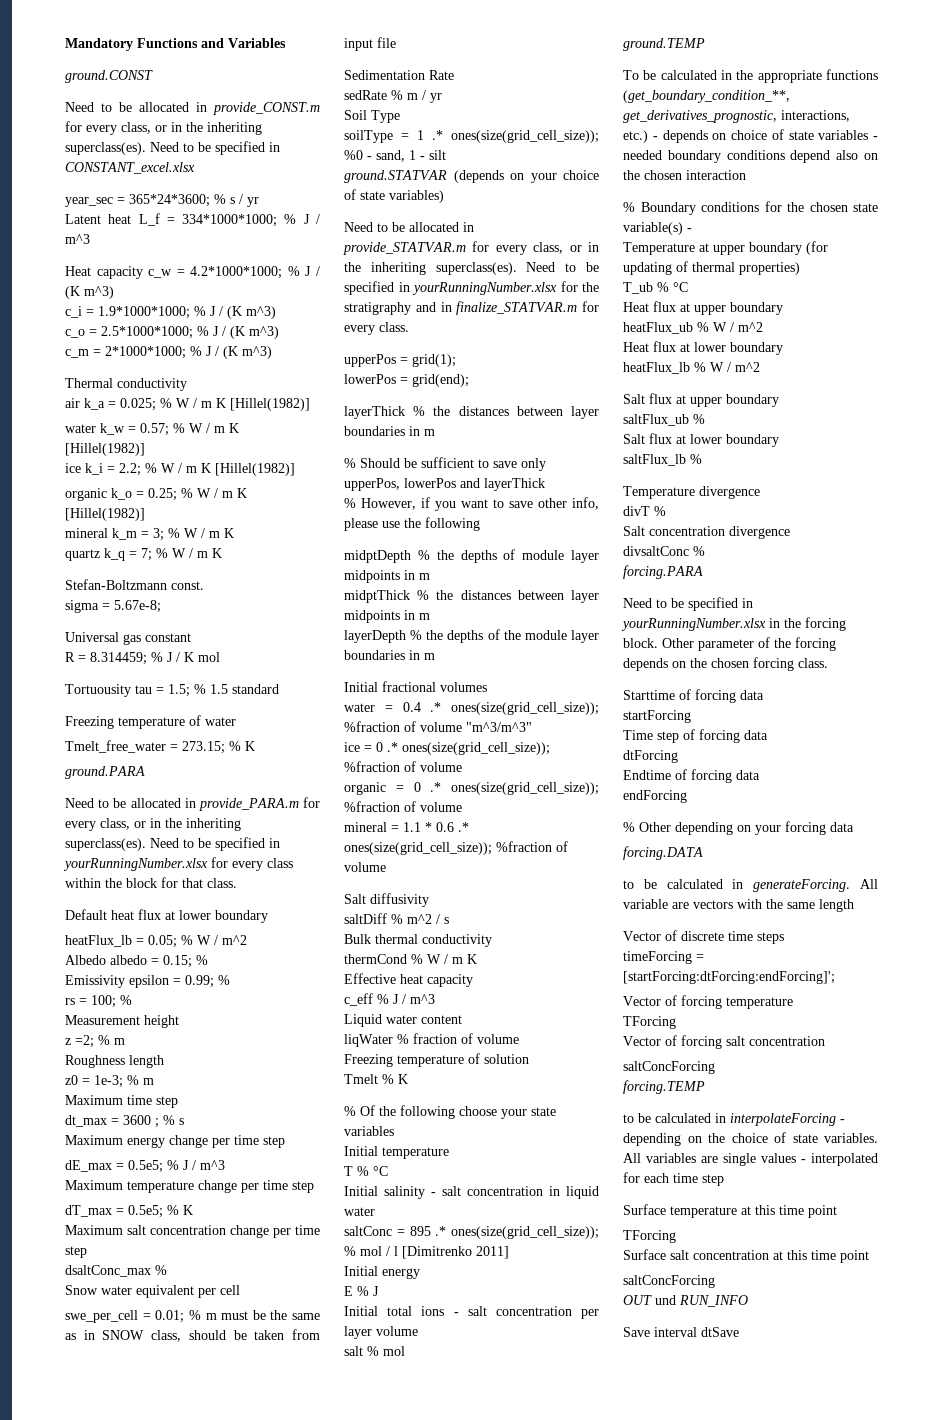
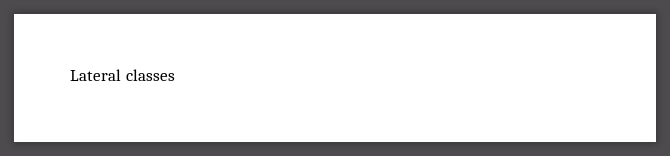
[65,38,286,51] [65,70,153,83] [65,102,320,115] [65,121,262,135] [65,141,280,155] [65,162,195,174] [65,194,259,207] [65,213,320,227] [65,234,90,244] [65,266,320,279] [65,286,114,299] [65,306,276,319] [65,326,279,339] [65,346,272,359] [65,378,187,391] [65,398,310,411] [65,423,239,436] [65,443,145,456] [65,463,295,476] [65,488,247,501] [65,508,145,521] [65,528,234,541] [65,548,222,561] [65,579,204,590] [65,600,161,613] [65,632,191,645] [65,652,220,665] [65,684,279,697] [65,715,236,729] [65,740,255,754] [65,766,145,779] [65,797,320,811] [65,818,241,831] [65,837,280,851] [63,857,293,871] [65,877,237,888] [65,909,268,923] [65,935,247,948] [65,955,208,968] [65,975,230,988] [65,995,132,1008] [65,1015,179,1028] [65,1035,125,1048] [65,1055,164,1068] [65,1075,154,1088] [65,1095,178,1108] [65,1115,184,1128] [65,1135,285,1148] [65,1160,225,1173] [65,1180,314,1193] [65,1205,193,1218] [65,1225,320,1238] [65,1246,87,1258] [65,1265,167,1277] [65,1285,240,1298] [65,1310,320,1323] [65,1329,320,1342] [344,37,396,51] [344,70,454,80] [344,90,442,103] [344,110,400,123] [344,130,599,143] [344,150,446,162] [344,170,599,183] [344,189,444,203] [344,222,474,232] [343,241,599,255] [344,262,599,275] [344,281,599,295] [344,301,599,315] [344,322,409,335] [344,354,456,367] [344,374,469,387] [344,406,599,419] [344,426,435,436] [344,457,546,471] [344,478,545,491] [344,497,599,511] [344,517,480,531] [344,549,599,563] [344,570,430,583] [344,590,599,603] [344,610,430,623] [344,629,599,643] [344,650,435,660] [344,681,487,692] [344,702,599,715] [344,721,532,732] [344,742,550,755] [344,761,462,772] [344,782,599,795] [344,801,462,812] [344,822,469,832] [344,841,568,855] [344,862,386,872] [344,893,429,907] [344,913,449,924] [344,934,492,947] [344,954,477,964] [344,973,473,987] [344,993,435,1006] [344,1014,462,1027] [344,1033,519,1047] [344,1053,529,1067] [344,1074,408,1084] [344,1105,556,1119] [344,1126,394,1136] [344,1146,449,1159] [344,1166,388,1176] [344,1186,599,1199] [344,1207,375,1216] [344,1226,599,1239] [344,1246,509,1259] [344,1266,420,1279] [344,1286,379,1296] [344,1306,599,1319] [344,1326,418,1339] [344,1346,405,1356] [623,38,705,51] [623,69,878,83] [623,90,790,103] [623,110,850,123] [623,129,878,143] [623,150,878,163] [623,170,746,180] [623,201,878,215] [623,222,692,235] [623,241,828,255] [623,261,800,275] [623,282,688,294] [623,301,783,315] [623,322,763,334] [623,341,783,355] [623,362,760,374] [623,393,779,407] [623,414,705,426] [623,433,779,447] [623,454,702,466] [623,486,760,499] [623,506,666,516] [623,526,790,539] [623,546,705,556] [623,565,703,579] [623,597,753,611] [621,617,846,631] [623,637,836,651] [623,657,828,671] [623,689,764,703] [623,710,691,723] [623,729,768,743] [623,750,678,763] [623,769,760,783] [623,790,687,803] [623,821,854,835] [623,846,703,860] [623,879,878,892] [623,899,854,912] [623,930,784,944] [623,951,704,964] [623,971,835,984] [623,995,793,1009] [623,1016,676,1029] [623,1035,825,1049] [623,1061,715,1074] [623,1080,705,1094] [623,1113,845,1126] [623,1132,878,1146] [623,1153,878,1166] [623,1172,724,1186] [623,1204,837,1218] [623,1230,676,1243] [623,1249,869,1263] [623,1275,715,1288] [623,1295,748,1307] [623,1327,739,1337] Mandatory Functions and Variables // ground.CONST // Need to be allocated in provide_CONST.m for every class, or in the inheriting superclass(es). Need to be specified in CONSTANT_excel.xlsx // year_sec = 365*24*3600; % s / yr // Latent heat L_f = 334*1000*1000; % J / m^3 // Heat capacity c_w = 4.2*1000*1000; % J / (K m^3) // c_i = 1.9*1000*1000; % J / (K m^3) // c_o = 2.5*1000*1000; % J / (K m^3) // c_m = 2*1000*1000; % J / (K m^3) // Thermal conductivity // air k_a = 0.025; % W / m K [Hillel(1982)] // water k_w = 0.57; % W / m K [Hillel(1982)] // ice k_i = 2.2; % W / m K [Hillel(1982)] // organic k_o = 0.25; % W / m K [Hillel(1982)] // mineral k_m = 3; % W / m K // quartz k_q = 7; % W / m K // Stefan-Boltzmann const. // sigma = 5.67e-8; // Universal gas constant // R = 8.314459; % J / K mol // Tortuousity tau = 1.5; % 1.5 standard // Freezing temperature of water // Tmelt_free_water = 273.15; % K // ground.PARA // Need to be allocated in provide_PARA.m for every class, or in the inheriting superclass(es). Need to be specified in yourRunningNumber.xlsx for every class within the block for that class. // Default heat flux at lower boundary // heatFlux_lb = 0.05; % W / m^2 // Albedo albedo = 0.15; % // Emissivity epsilon = 0.99; % // rs = 100; % // Measurement height // z =2; % m // Roughness length // z0 = 1e-3; % m // Maximum time step // dt_max = 3600 ; % s // Maximum energy change per time step // dE_max = 0.5e5; % J / m^3 // Maximum temperature change per time step // dT_max = 0.5e5; % K // Maximum salt concentration change per time step // dsaltConc_max % // Snow water equivalent per cell // swe_per_cell = 0.01; % m must be the same as in SNOW class, should be taken from input file // Sedimentation Rate // sedRate % m / yr // Soil Type // soilType = 1 .* ones(size(grid_cell_size)); %0 - sand, 1 - silt // ground.STATVAR (depends on your choice of state variables) // Need to be allocated in provide_STATVAR.m for every class, or in the inheriting superclass(es). Need to be specified in yourRunningNumber.xlsx for the stratigraphy and in finalize_STATVAR.m for every class. // upperPos = grid(1); // lowerPos = grid(end); // layerThick % the distances between layer boundaries in m // % Should be sufficient to save only upperPos, lowerPos and layerThick // % However, if you want to save other info, please use the following // midptDepth % the depths of module layer midpoints in m // midptThick % the distances between layer midpoints in m // layerDepth % the depths of the module layer boundaries in m // Initial fractional volumes // water = 0.4 .* ones(size(grid_cell_size)); %fraction of volume "m^3/m^3" // ice = 0 .* ones(size(grid_cell_size)); %fraction of volume // organic = 0 .* ones(size(grid_cell_size)); %fraction of volume // mineral = 1.1 * 0.6 .* ones(size(grid_cell_size)); %fraction of volume // Salt diffusivity // saltDiff % m^2 / s // Bulk thermal conductivity // thermCond % W / m K // Effective heat capacity // c_eff % J / m^3 // Liquid water content // liqWater % fraction of volume // Freezing temperature of solution // Tmelt % K // % Of the following choose your state variables // Initial temperature // T % °C // Initial salinity - salt concentration in liquid water // saltConc = 895 .* ones(size(grid_cell_size)); % mol / l [Dimitrenko 2011] // Initial energy // E % J // Initial total ions - salt concentration per layer volume // salt % mol // ground.TEMP // To be calculated in the appropriate functions (get_boundary_condition_**, get_derivatives_prognostic, interactions, etc.) - depends on choice of state variables - needed boundary conditions depend also on the chosen interaction // % Boundary conditions for the chosen state variable(s) - // Temperature at upper boundary (for updating of thermal properties) // T_ub % °C // Heat flux at upper boundary // heatFlux_ub % W / m^2 // Heat flux at lower boundary // heatFlux_lb % W / m^2 // Salt flux at upper boundary // saltFlux_ub % // Salt flux at lower boundary // saltFlux_lb % // Temperature divergence // divT % // Salt concentration divergence // divsaltConc % // forcing.PARA // Need to be specified in yourRunningNumber.xlsx in the forcing block. Other parameter of the forcing depends on the chosen forcing class. // Starttime of forcing data // startForcing // Time step of forcing data // dtForcing // Endtime of forcing data // endForcing // % Other depending on your forcing data // forcing.DATA // to be calculated in generateForcing. All variable are vectors with the same length // Vector of discrete time steps // timeForcing = [startForcing:dtForcing:endForcing]'; // Vector of forcing temperature // TForcing // Vector of forcing salt concentration // saltConcForcing // forcing.TEMP // to be calculated in interpolateForcing - depending on the choice of state variables. All variables are single values - interpolated for each time step // Surface temperature at this time point // TForcing // Surface salt concentration at this time point // saltConcForcing // OUT und RUN_INFO // Save interval dtSave -> [70,69,175,81] Lateral classes

